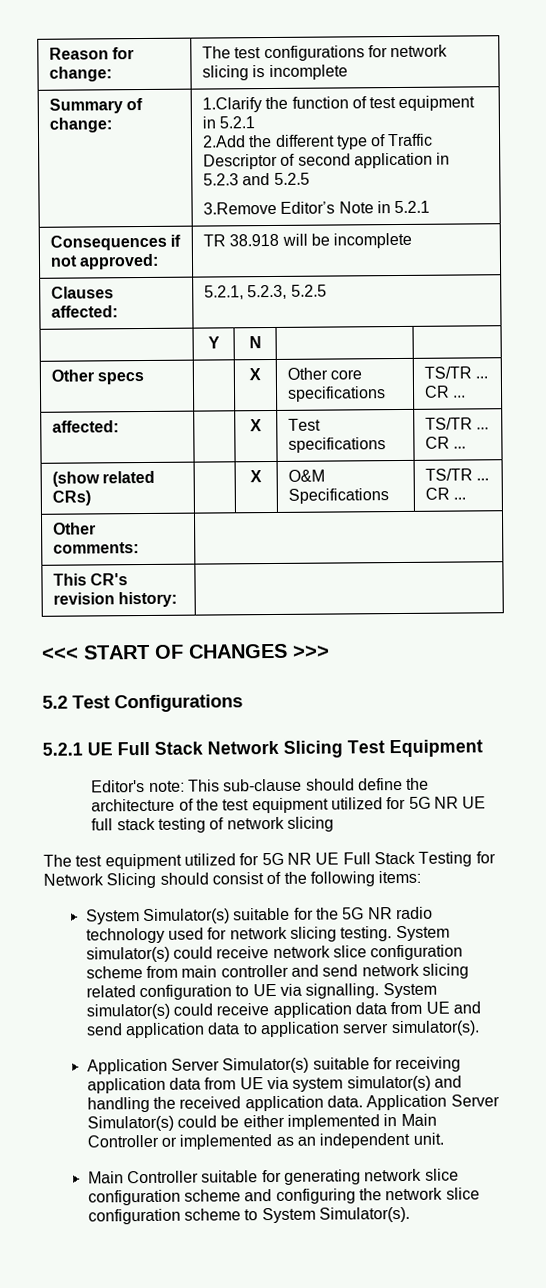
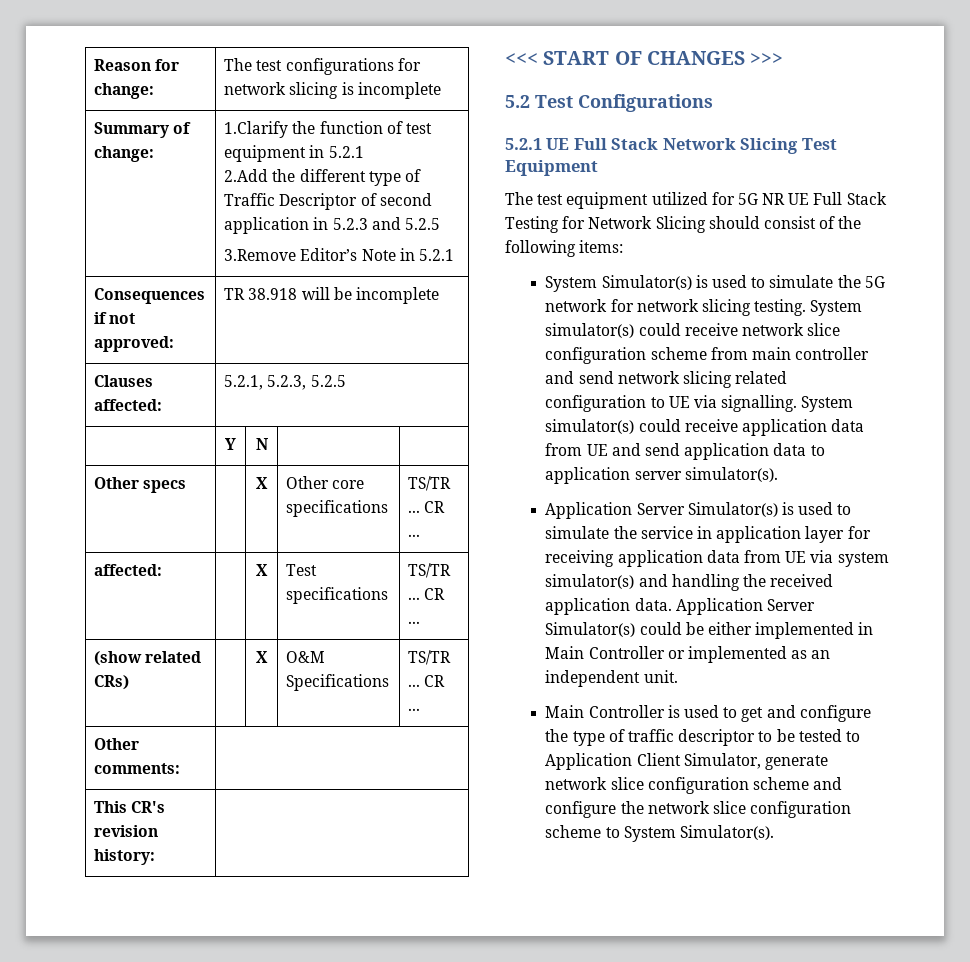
[91,777,430,793] [91,796,487,814] [91,816,334,833] // Editor's note: This sub-clause should define the architecture of the test equipment utilized for 5G NR UE full stack testing of network slicing -> (598, 168) none
[233,906,433,921] [85,927,205,944] suitable for the 5G NR radio technology used -> [695,275,885,288] [545,299,608,312] is used to simulate the 5G network
[312,1057,370,1070] suitable -> [781,502,852,515] [545,526,845,543] is used to simulate the service in application layer
[201,1169,362,1185] suitable for generating -> [667,705,871,722] [545,729,860,746] [545,753,828,770] is used to get and configure the type of traffic descriptor to be tested to Application Client Simulator, generate
[275,1188,356,1204] configuring -> [545,801,617,818] configure

